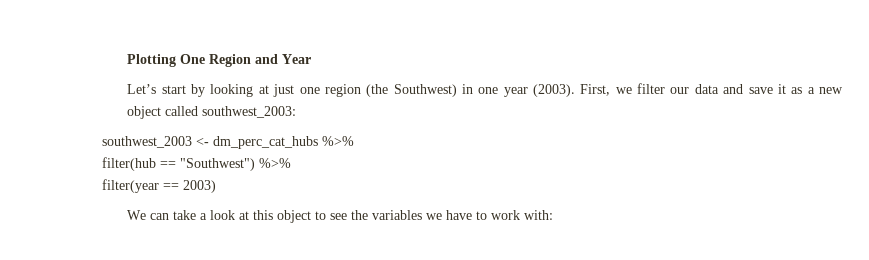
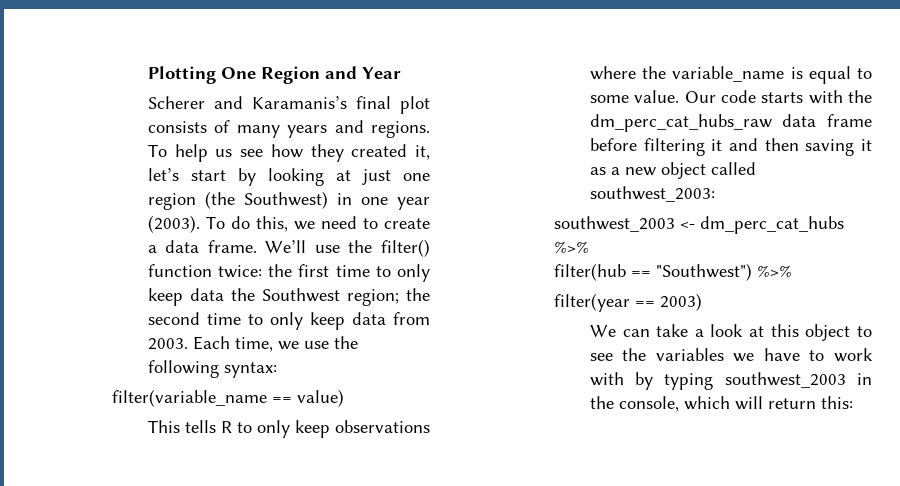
[127,84,157,94] Let’s -> [147,96,430,114] [147,120,431,138] [147,144,430,162] [147,168,179,181] Scherer and Karamanis’s final plot consists of many years and regions. To help us see how they created it, let’s
[580,83,773,96] First, we filter our data and save -> [205,216,430,232] [147,239,430,257] [147,264,431,282] [147,288,430,306] [147,312,430,330] [147,336,358,352] [147,360,277,378] [111,389,344,407] [147,420,430,438] [589,66,872,84] [589,90,872,104] [589,114,872,132] [589,138,855,156] To do this, we need to create a data frame. We’ll use the filter() function twice: the first time to only keep data the Southwest region; the second time to only keep data from 2003. Each time, we use the following syntax: // filter(variable_name == value) // This tells R to only keep observations where the variable_name is equal to some value. Our code starts with the dm_perc_cat_hubs_raw data frame before filtering it and then saving
[524,210,554,220] with: -> [589,372,872,390] [589,396,853,412] with by typing southwest_2003 in the console, which will return this:

